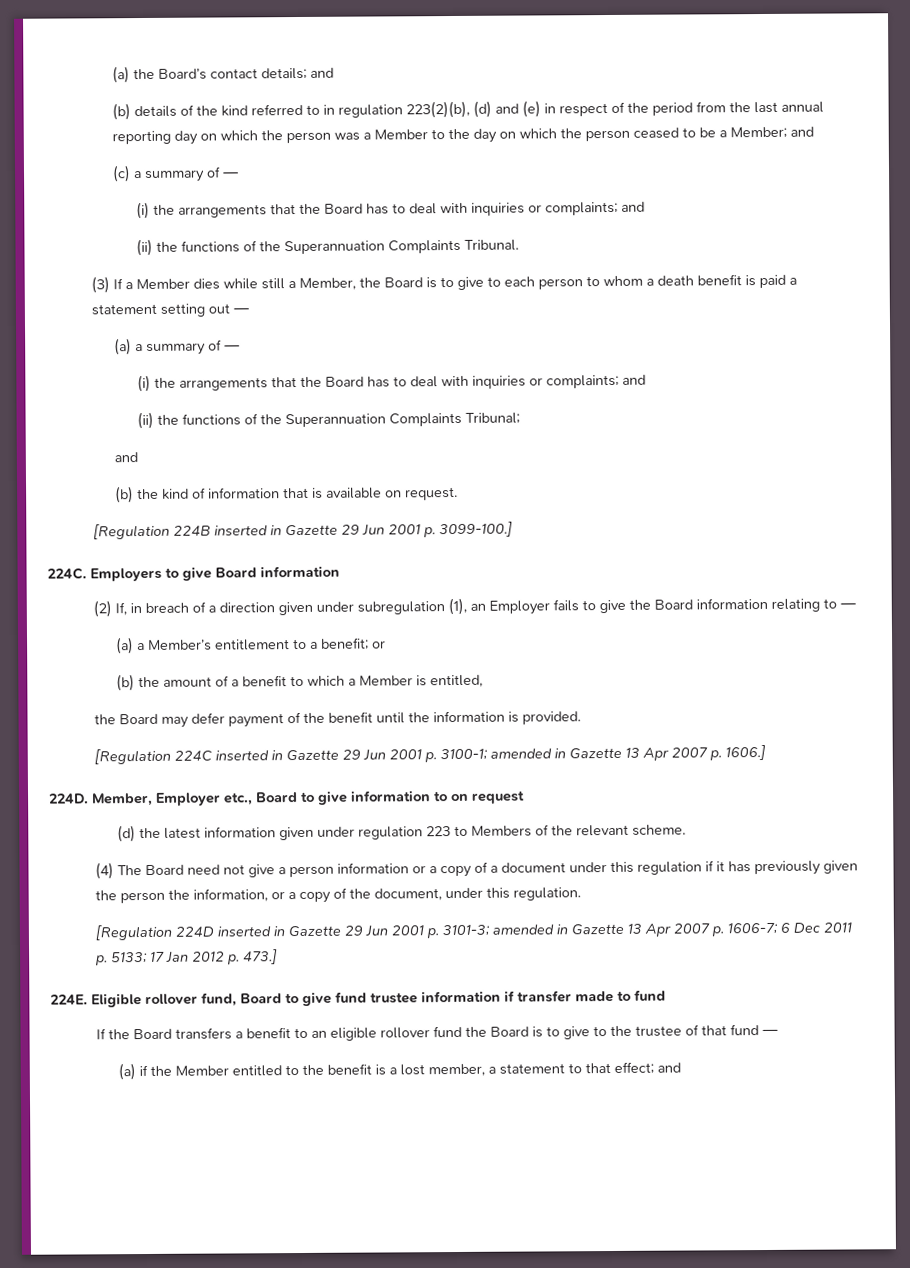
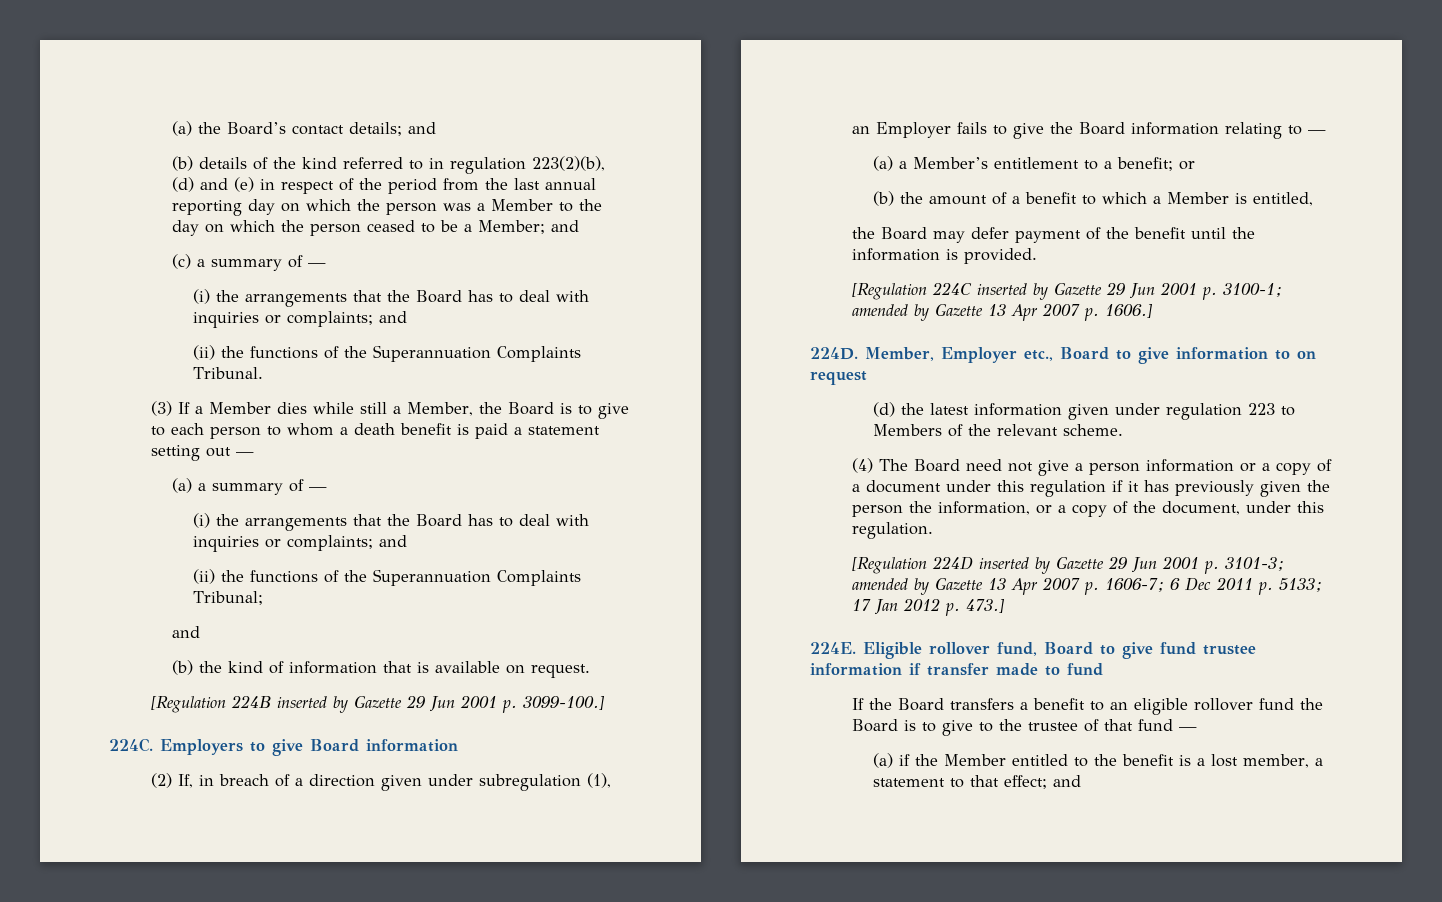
[269,525,282,536] in -> [332,696,348,713] by
[270,750,283,761] in -> [1032,283,1048,300] by
[553,748,566,759] in -> [913,304,929,321] by
[272,926,285,937] in -> [1034,557,1050,574] by
[555,924,568,935] in -> [913,578,929,595] by

